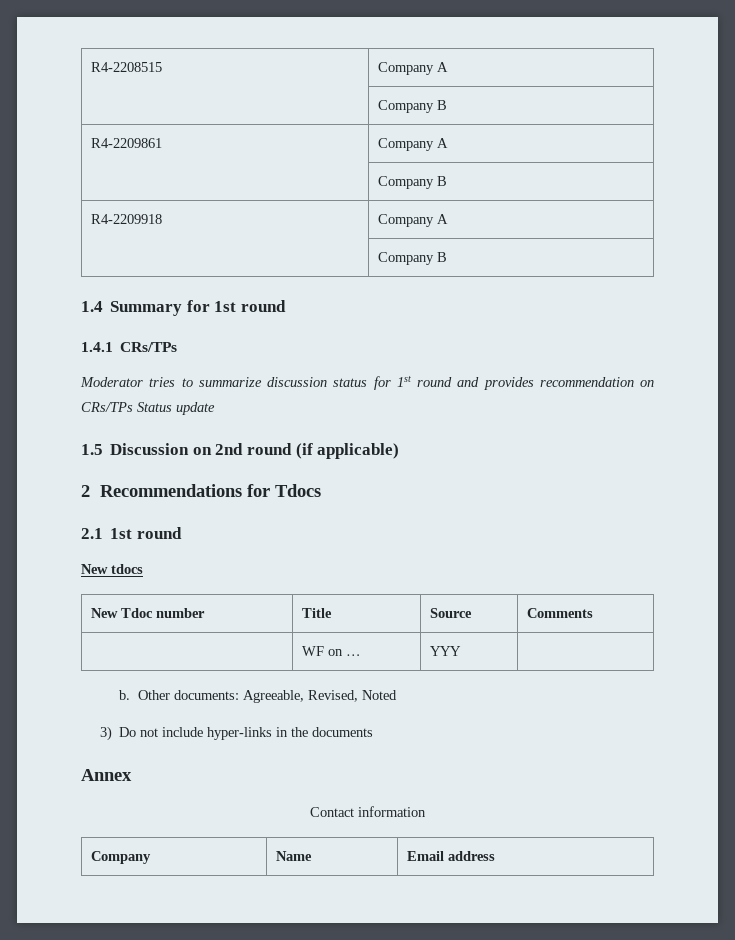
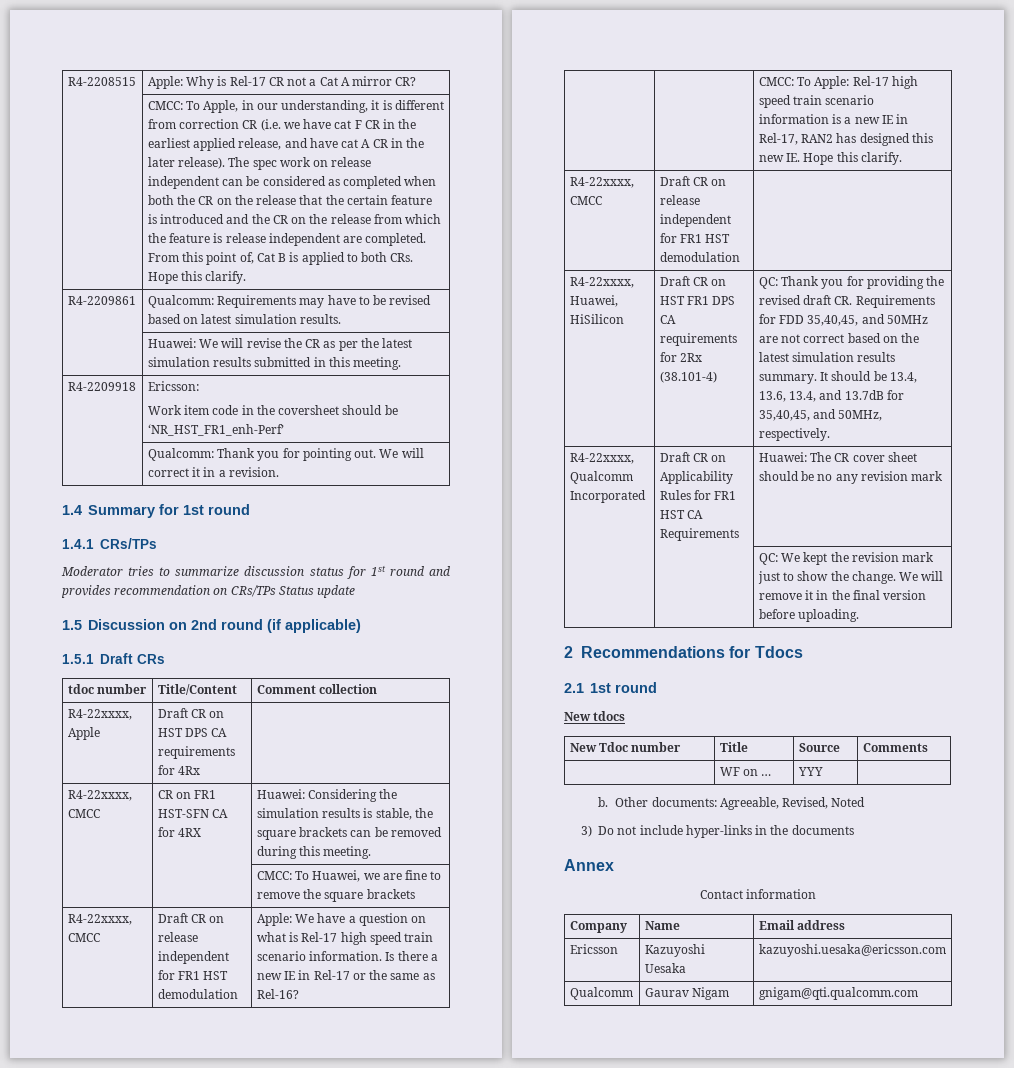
[378,62,449,75] [378,100,448,113] [91,138,163,148] [378,138,449,151] [378,176,448,189] [91,214,163,224] [378,214,449,227] [378,252,448,265] Company A // | Company B // R4-2209861 | Company A // | Company B // R4-2209918 | Company A // | Company B -> [147,76,417,89] [147,100,444,113] [147,119,417,131] [147,138,425,151] [147,157,372,170] [147,176,437,189] [147,195,433,205] [147,214,442,224] [147,233,427,246] [147,252,414,265] [147,271,247,284] [67,296,136,305] [147,295,432,308] [147,314,341,324] [147,338,413,351] [147,357,402,370] [67,382,136,391] [147,381,199,391] [147,405,398,415] [147,424,284,436] [147,448,424,461] [147,467,279,477] Apple: Why is Rel-17 CR not a Cat A mirror CR? // | CMCC: To Apple, in our understanding, it is different from correction CR (i.e. we have cat F CR in the earliest applied release, and have cat A CR in the later release). The spec work on release independent can be considered as completed when both the CR on the release that the certain feature is introduced and the CR on the release from which the feature is release independent are completed. From this point of, Cat B is applied to both CRs. Hope this clarify. // R4-2209861 | Qualcomm: Requirements may have to be revised based on latest simulation results. // | Huawei: We will revise the CR as per the latest simulation results submitted in this meeting. // R4-2209918 | Ericsson: // Work item code in the coversheet should be ‘NR_HST_FR1_enh-Perf’ // | Qualcomm: Thank you for pointing out. We will correct it in a revision.
(400, 451) none -> [62,653,165,664] [67,684,148,694] [157,684,237,695] [256,684,378,694] [67,709,132,720] [67,727,100,740] [157,708,225,718] [157,728,228,737] [157,746,235,759] [157,765,201,775] [67,790,132,801] [67,809,100,818] [157,790,217,799] [157,809,229,818] [157,827,202,837] [256,789,398,802] [256,808,433,820] [256,827,442,840] [256,846,372,859] [256,870,442,882] [256,889,415,902] [67,914,132,925] [67,933,100,942] [157,913,225,923] [157,932,198,942] [157,951,229,964] [157,970,229,980] [157,989,238,999] [256,913,427,926] [256,932,434,945] [256,951,438,961] [256,970,435,980] [256,989,299,999] [758,76,918,89] [758,95,875,108] [758,114,909,124] [758,133,933,146] [758,152,902,165] [569,177,634,188] [569,196,602,205] [659,176,727,186] [659,195,700,205] [659,214,731,227] [659,233,731,243] [659,252,740,262] [569,277,634,288] [569,295,618,307] [569,314,624,324] [659,276,727,286] [659,296,736,305] [659,315,676,324] [659,333,737,346] [659,352,703,362] [659,371,717,383] [758,276,945,289] [758,295,935,308] [758,314,928,326] [758,333,920,343] [758,352,896,362] [758,371,917,384] [758,390,904,402] [758,409,883,421] [758,428,830,441] [569,453,634,464] [569,471,633,484] [569,490,646,503] [659,452,727,462] [659,471,733,484] [659,490,737,500] [659,510,704,519] [659,528,739,541] [758,452,917,462] [758,471,944,484] [758,552,935,565] [757,571,944,584] [758,590,927,600] [758,609,860,622] // 1.5.1 Draft CRs // tdoc number | Title/Content | Comment collection // R4-22xxxx, Apple | Draft CR on HST DPS CA requirements for 4Rx | // R4-22xxxx, CMCC | CR on FR1 HST-SFN CA for 4RX | Huawei: Considering the simulation results is stable, the square brackets can be removed during this meeting. // | | CMCC: To Huawei, we are fine to remove the square brackets // R4-22xxxx, CMCC | Draft CR on release independent for FR1 HST demodulation | Apple: We have a question on what is Rel-17 high speed train scenario information. Is there a new IE in Rel-17 or the same as Rel-16? // | | CMCC: To Apple: Rel-17 high speed train scenario information is a new IE in Rel-17, RAN2 has designed this new IE. Hope this clarify. // R4-22xxxx, CMCC | Draft CR on release independent for FR1 HST demodulation | // R4-22xxxx, Huawei, HiSilicon | Draft CR on HST FR1 DPS CA requirements for 2Rx (38.101-4) | QC: Thank you for providing the revised draft CR. Requirements for FDD 35,40,45, and 50MHz are not correct based on the latest simulation results summary. It should be 13.4, 13.6, 13.4, and 13.7dB for 35,40,45, and 50MHz, respectively. // R4-22xxxx, Qualcomm Incorporated | Draft CR on Applicability Rules for FR1 HST CA Requirements | Huawei: The CR cover sheet should be no any revision mark // | | QC: We kept the revision mark just to show the change. We will remove it in the final version before uploading.
(496, 856) none -> [569,944,618,954] [644,944,705,957] [644,963,686,973] [758,944,946,957] [569,987,633,1000] [644,987,730,1000] [758,987,918,1000] // Ericsson | Kazuyoshi Uesaka | kazuyoshi.uesaka@ericsson.com // Qualcomm | Gaurav Nigam | gnigam@qti.qualcomm.com

